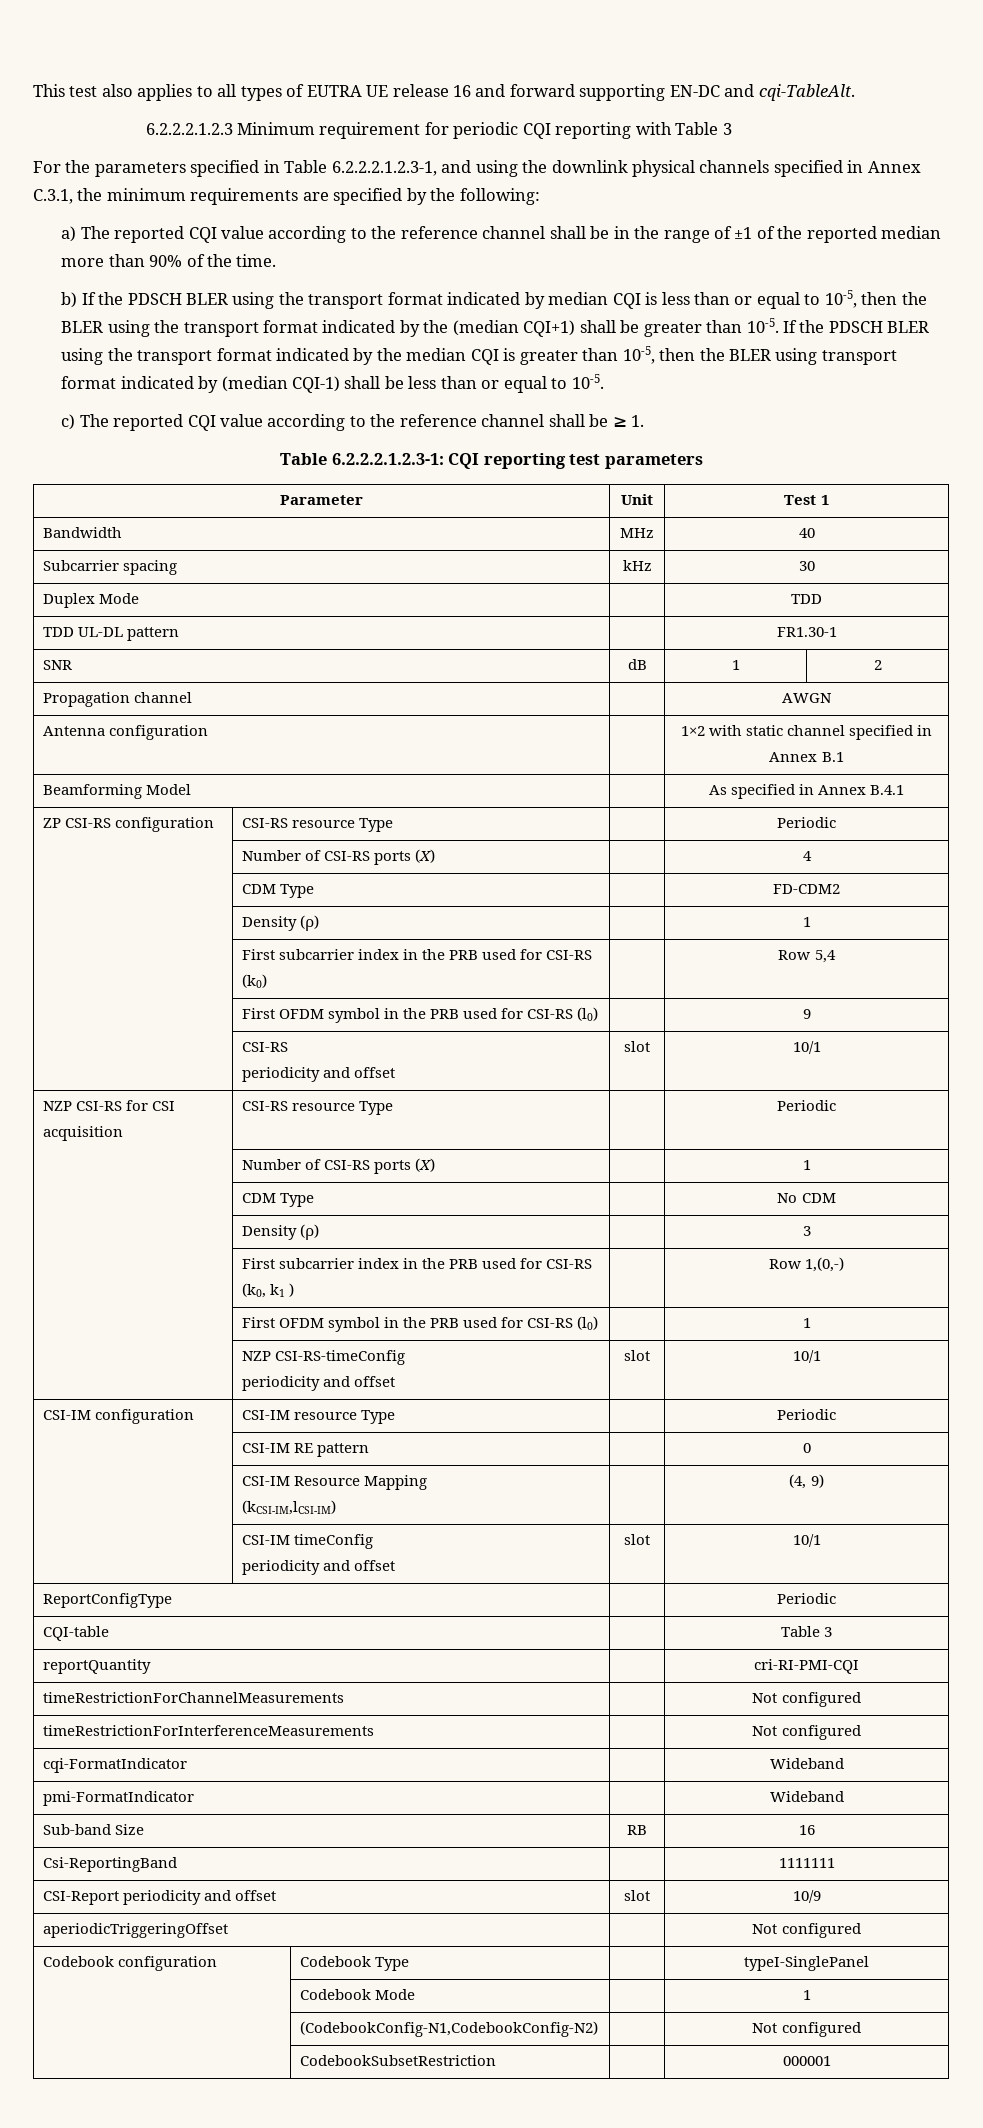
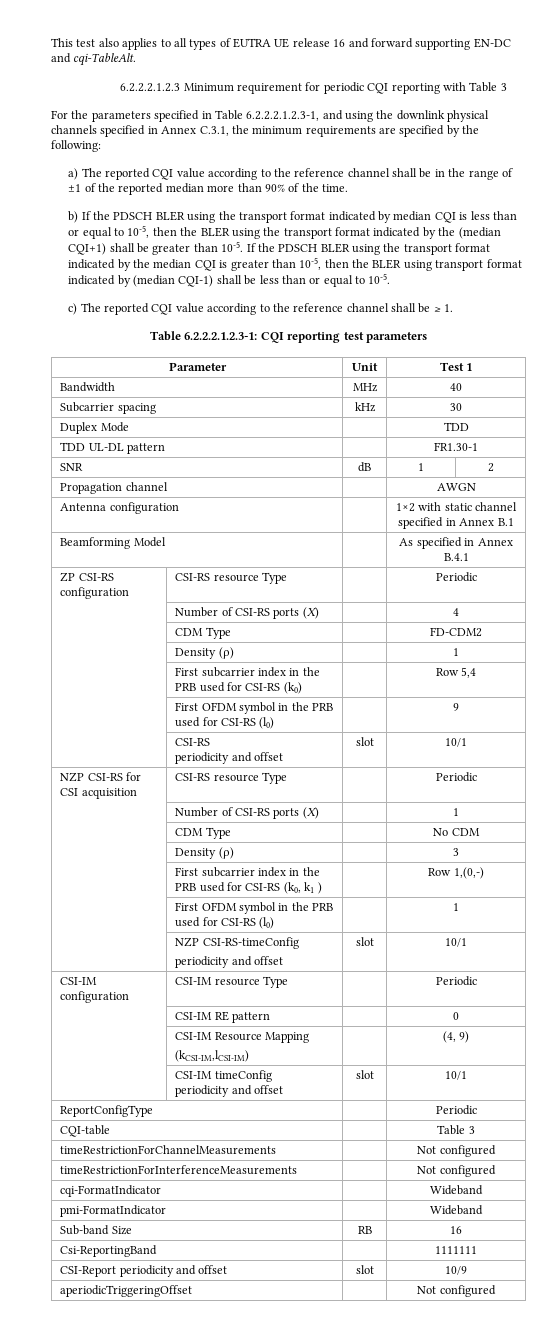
[42,1659,151,1674] [753,1659,859,1674] // reportQuantity | | cri-RI-PMI-CQI -> (475, 1130) none
[42,1956,217,1971] [299,1956,409,1971] [743,1956,869,1971] [299,1989,415,2000] [802,1990,811,2000] [299,2021,598,2037] [752,2022,861,2037] [299,2055,496,2066] [782,2056,831,2066] // Codebook configuration | Codebook Type | | typeI-SinglePanel // | Codebook Mode | | 1 // | (CodebookConfig-N1,CodebookConfig-N2) | | Not configured // | CodebookSubsetRestriction | | 000001 -> (496, 1291) none

